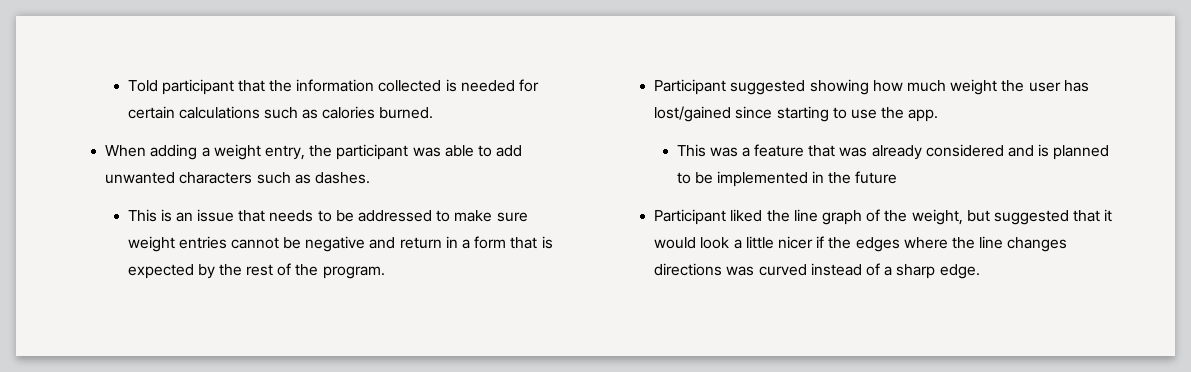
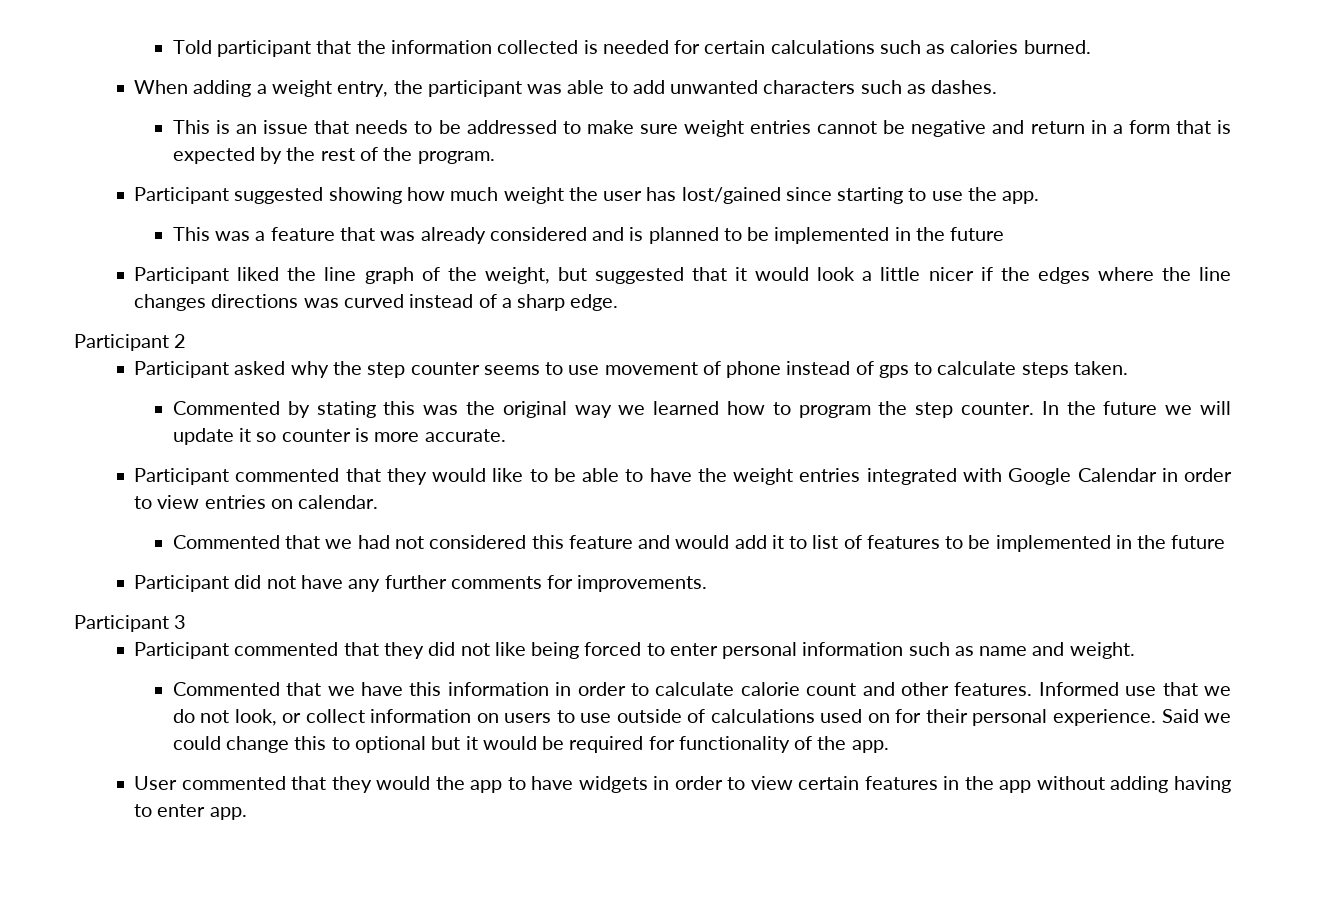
(980, 271) none -> [74,334,187,351] [134,361,1128,378] [172,401,1231,418] [172,428,506,445] [134,468,1232,485] [134,495,379,509] [172,535,1226,552] [134,575,708,592] [74,615,187,632] [134,642,1135,659] [172,682,1231,696] [172,709,1232,726] [172,736,889,753] [134,776,1231,793] [134,804,247,820] // Participant 2 // Participant asked why the step counter seems to use movement of phone instead of gps to calculate steps taken. // Commented by stating this was the original way we learned how to program the step counter. In the future we will update it so counter is more accurate. // Participant commented that they would like to be able to have the weight entries integrated with Google Calendar in order to view entries on calendar. // Commented that we had not considered this feature and would add it to list of features to be implemented in the future // Participant did not have any further comments for improvements. // Participant 3 // Participant commented that they did not like being forced to enter personal information such as name and weight. // Commented that we have this information in order to calculate calorie count and other features. Informed use that we do not look, or collect information on users to use outside of calculations used on for their personal experience. Said we could change this to optional but it would be required for functionality of the app. // User commented that they would the app to have widgets in order to view certain features in the app without adding having to enter app.

